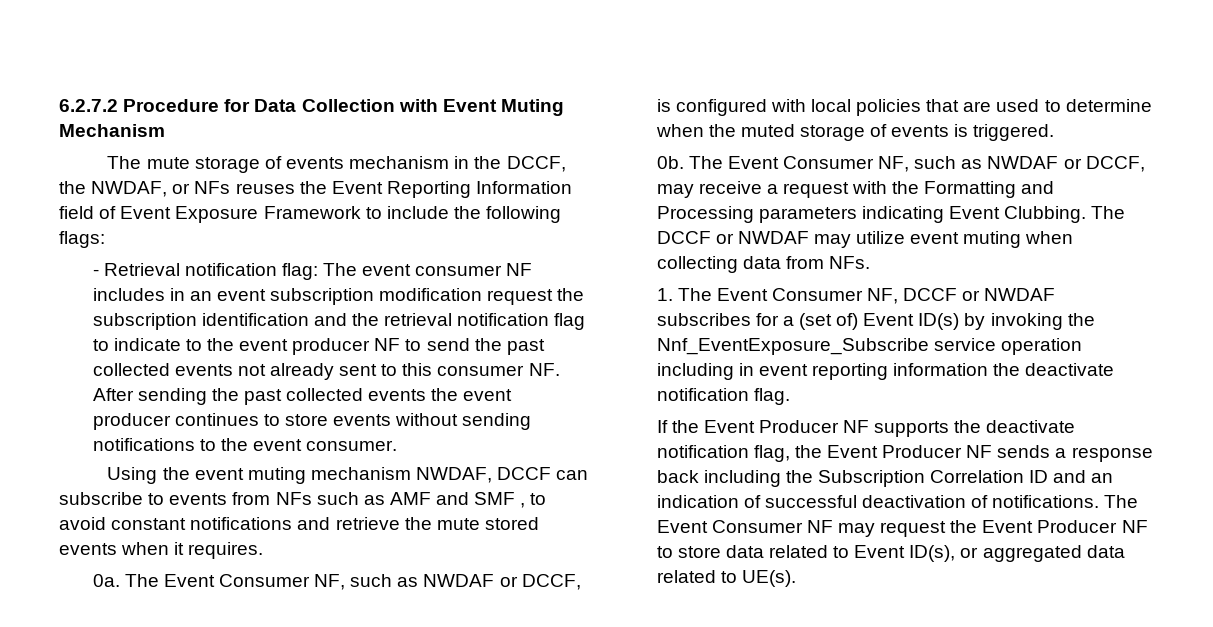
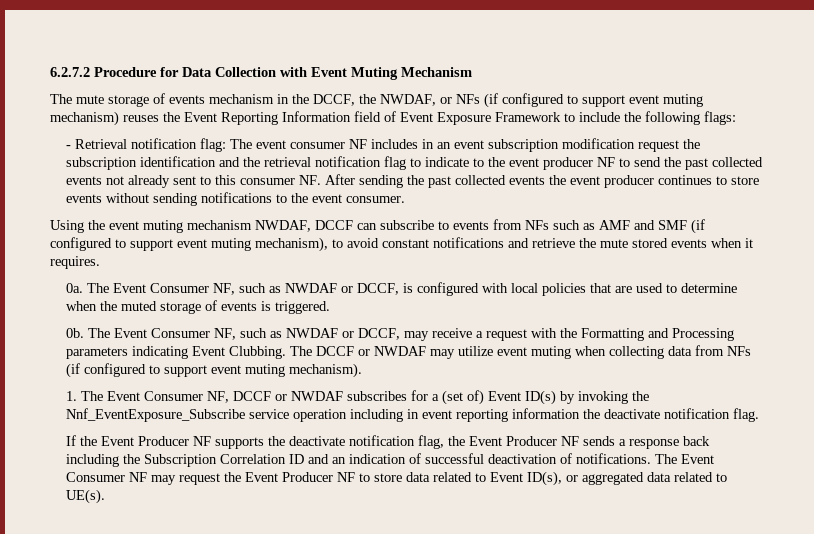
(231, 187) none -> [484,93,703,108] [50,111,119,126] (if configured to support event muting mechanism)
[520,503,526,508] , -> [691,219,705,234] [50,237,328,252] (if configured to support event muting mechanism),
[828,256,870,269] NFs. -> [727,346,752,356] [66,363,363,378] NFs (if configured to support event muting mechanism).

